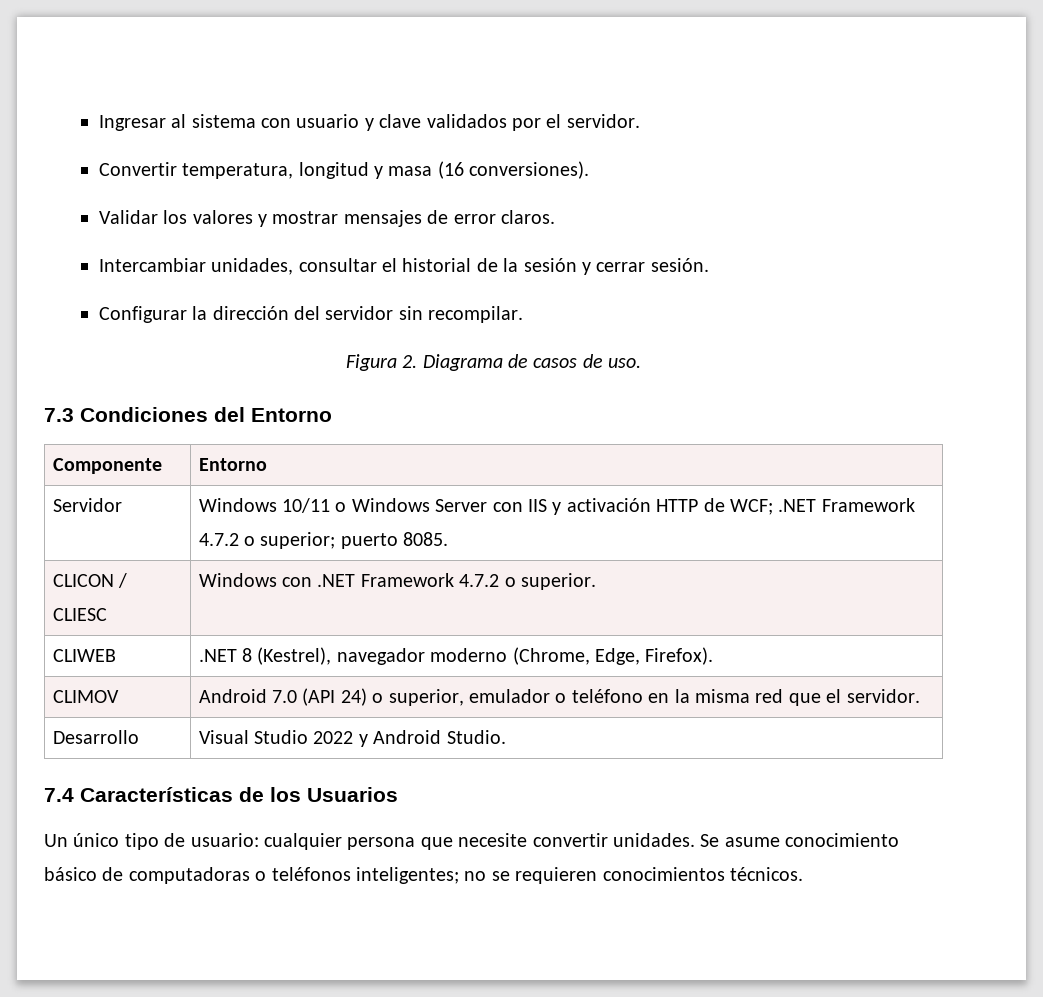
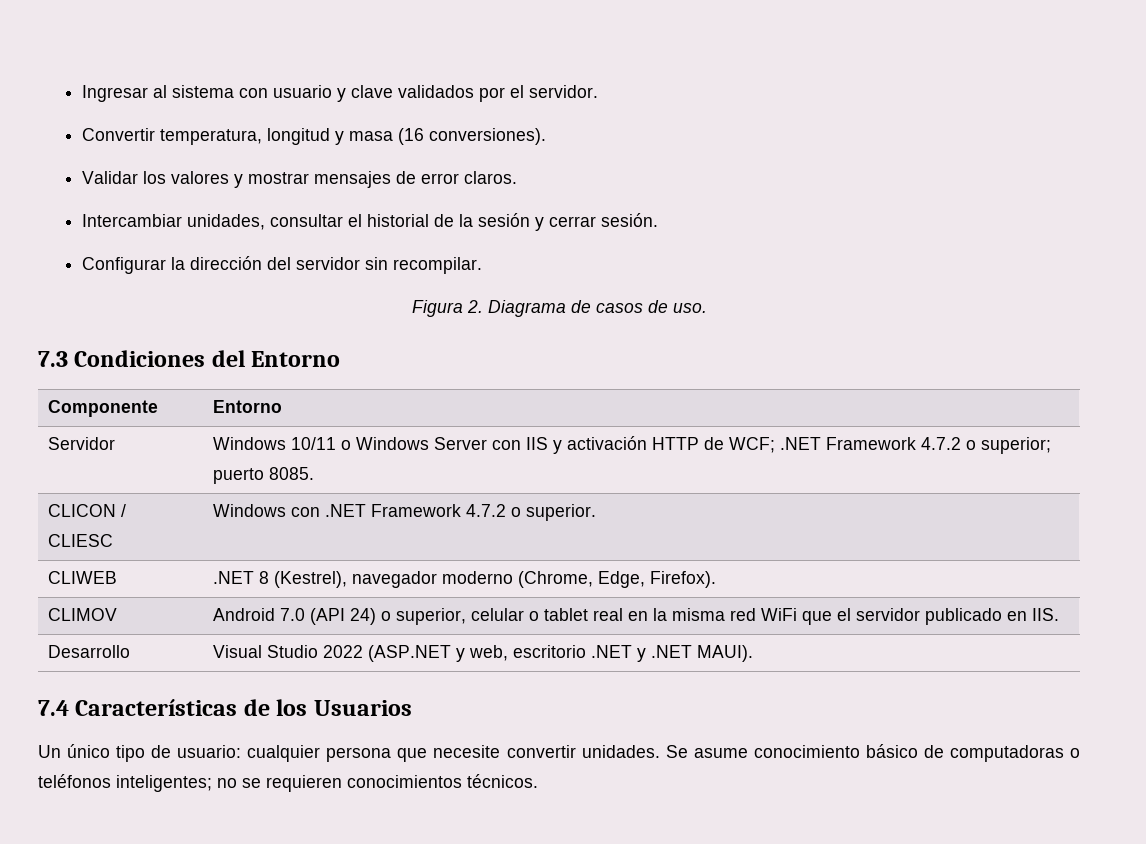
[468,689,643,703] emulador o teléfono -> [470,608,623,621] celular o tablet real
(784, 696) none -> [760,608,797,621] WiFi
[846,689,920,703] servidor. -> [855,608,1059,625] servidor publicado en IIS.
[358,730,506,747] y Android Studio. -> [367,645,753,662] (ASP.NET y web, escritorio .NET y .NET MAUI).

